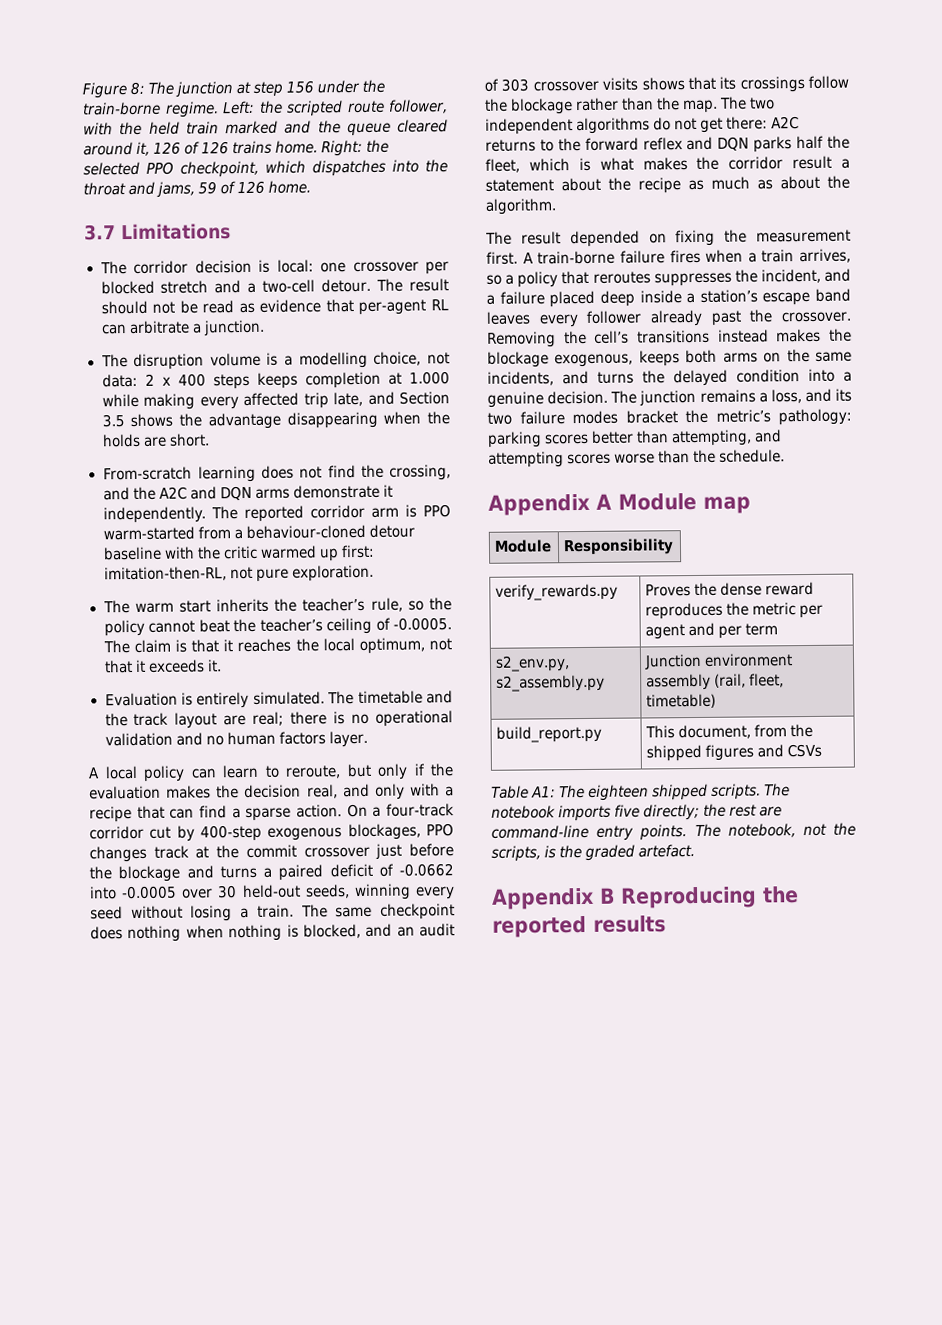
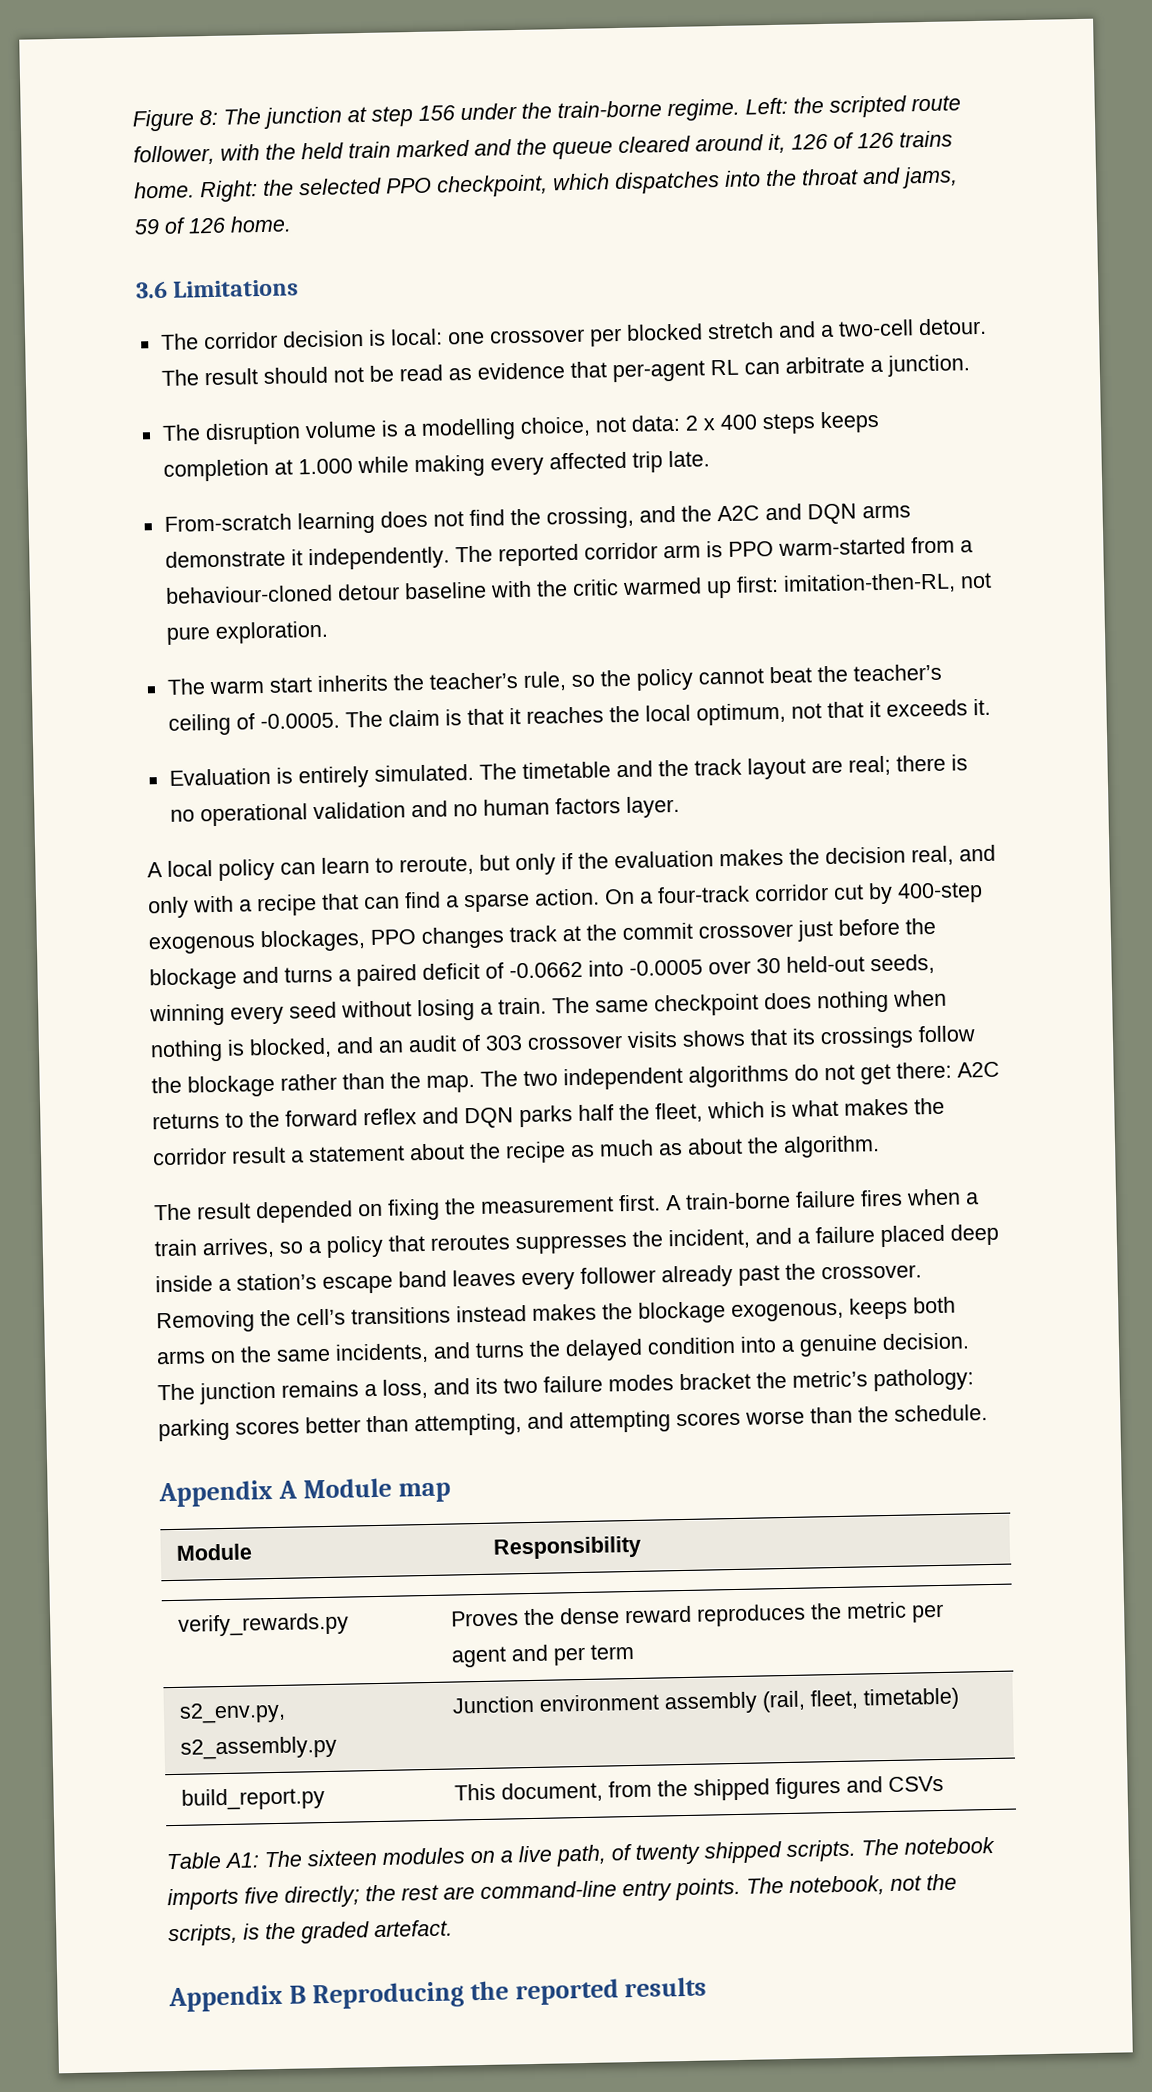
[84,224,116,241] 3.7 -> [135,280,168,299] 3.6
[333,391,450,407] [101,411,450,430] [101,433,210,448] late, and Section 3.5 shows the advantage disappearing when the holds are short. -> [667,450,710,468] late.
[588,784,650,801] eighteen -> [307,1843,701,1867] sixteen modules on a live path, of twenty

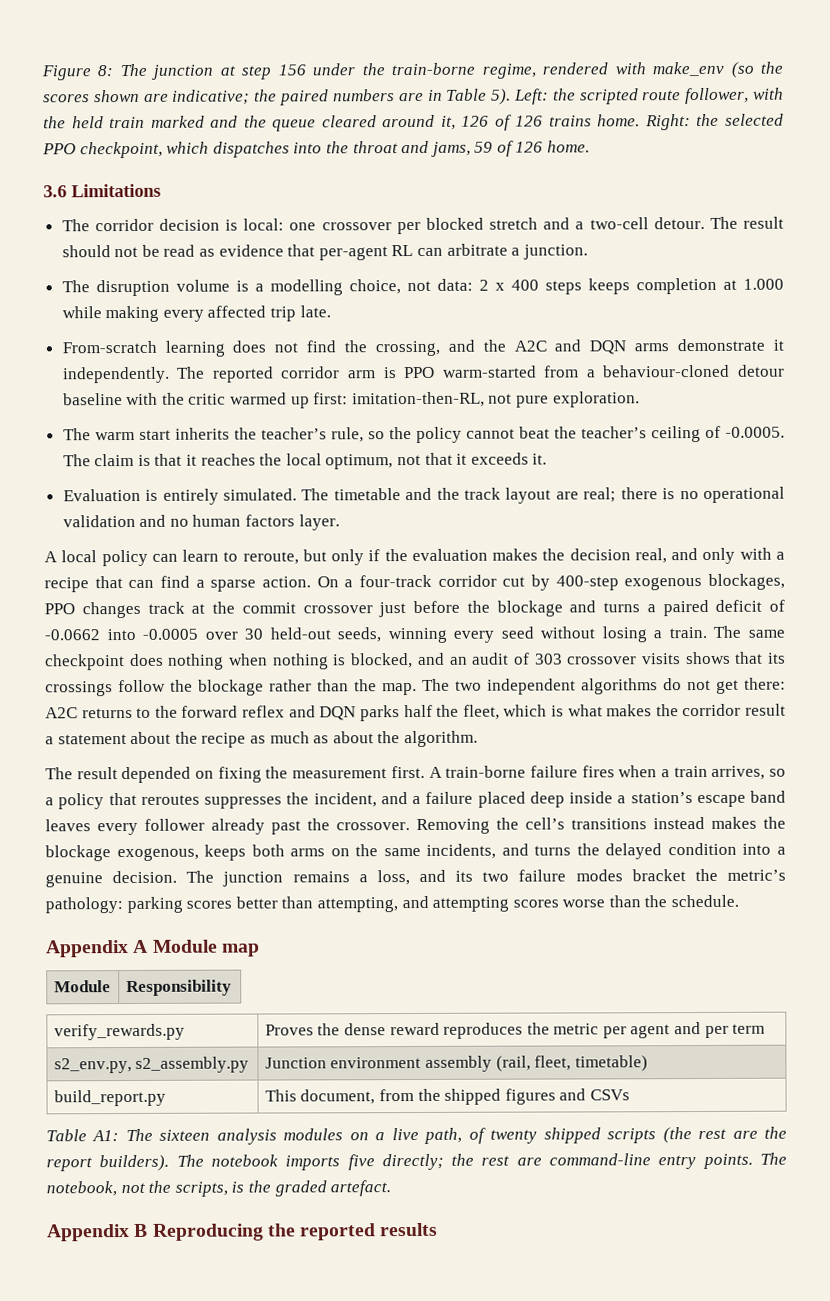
[667,98,740,122] regime. -> [481,61,783,79] [43,88,512,106] regime, rendered with make_env (so the scores shown are indicative; the paired numbers are in Table 5).
(377, 1858) none -> [216,1128,277,1145] analysis
[786,1839,856,1863] scripts. -> [607,1126,788,1144] [46,1154,170,1172] scripts (the rest are the report builders).

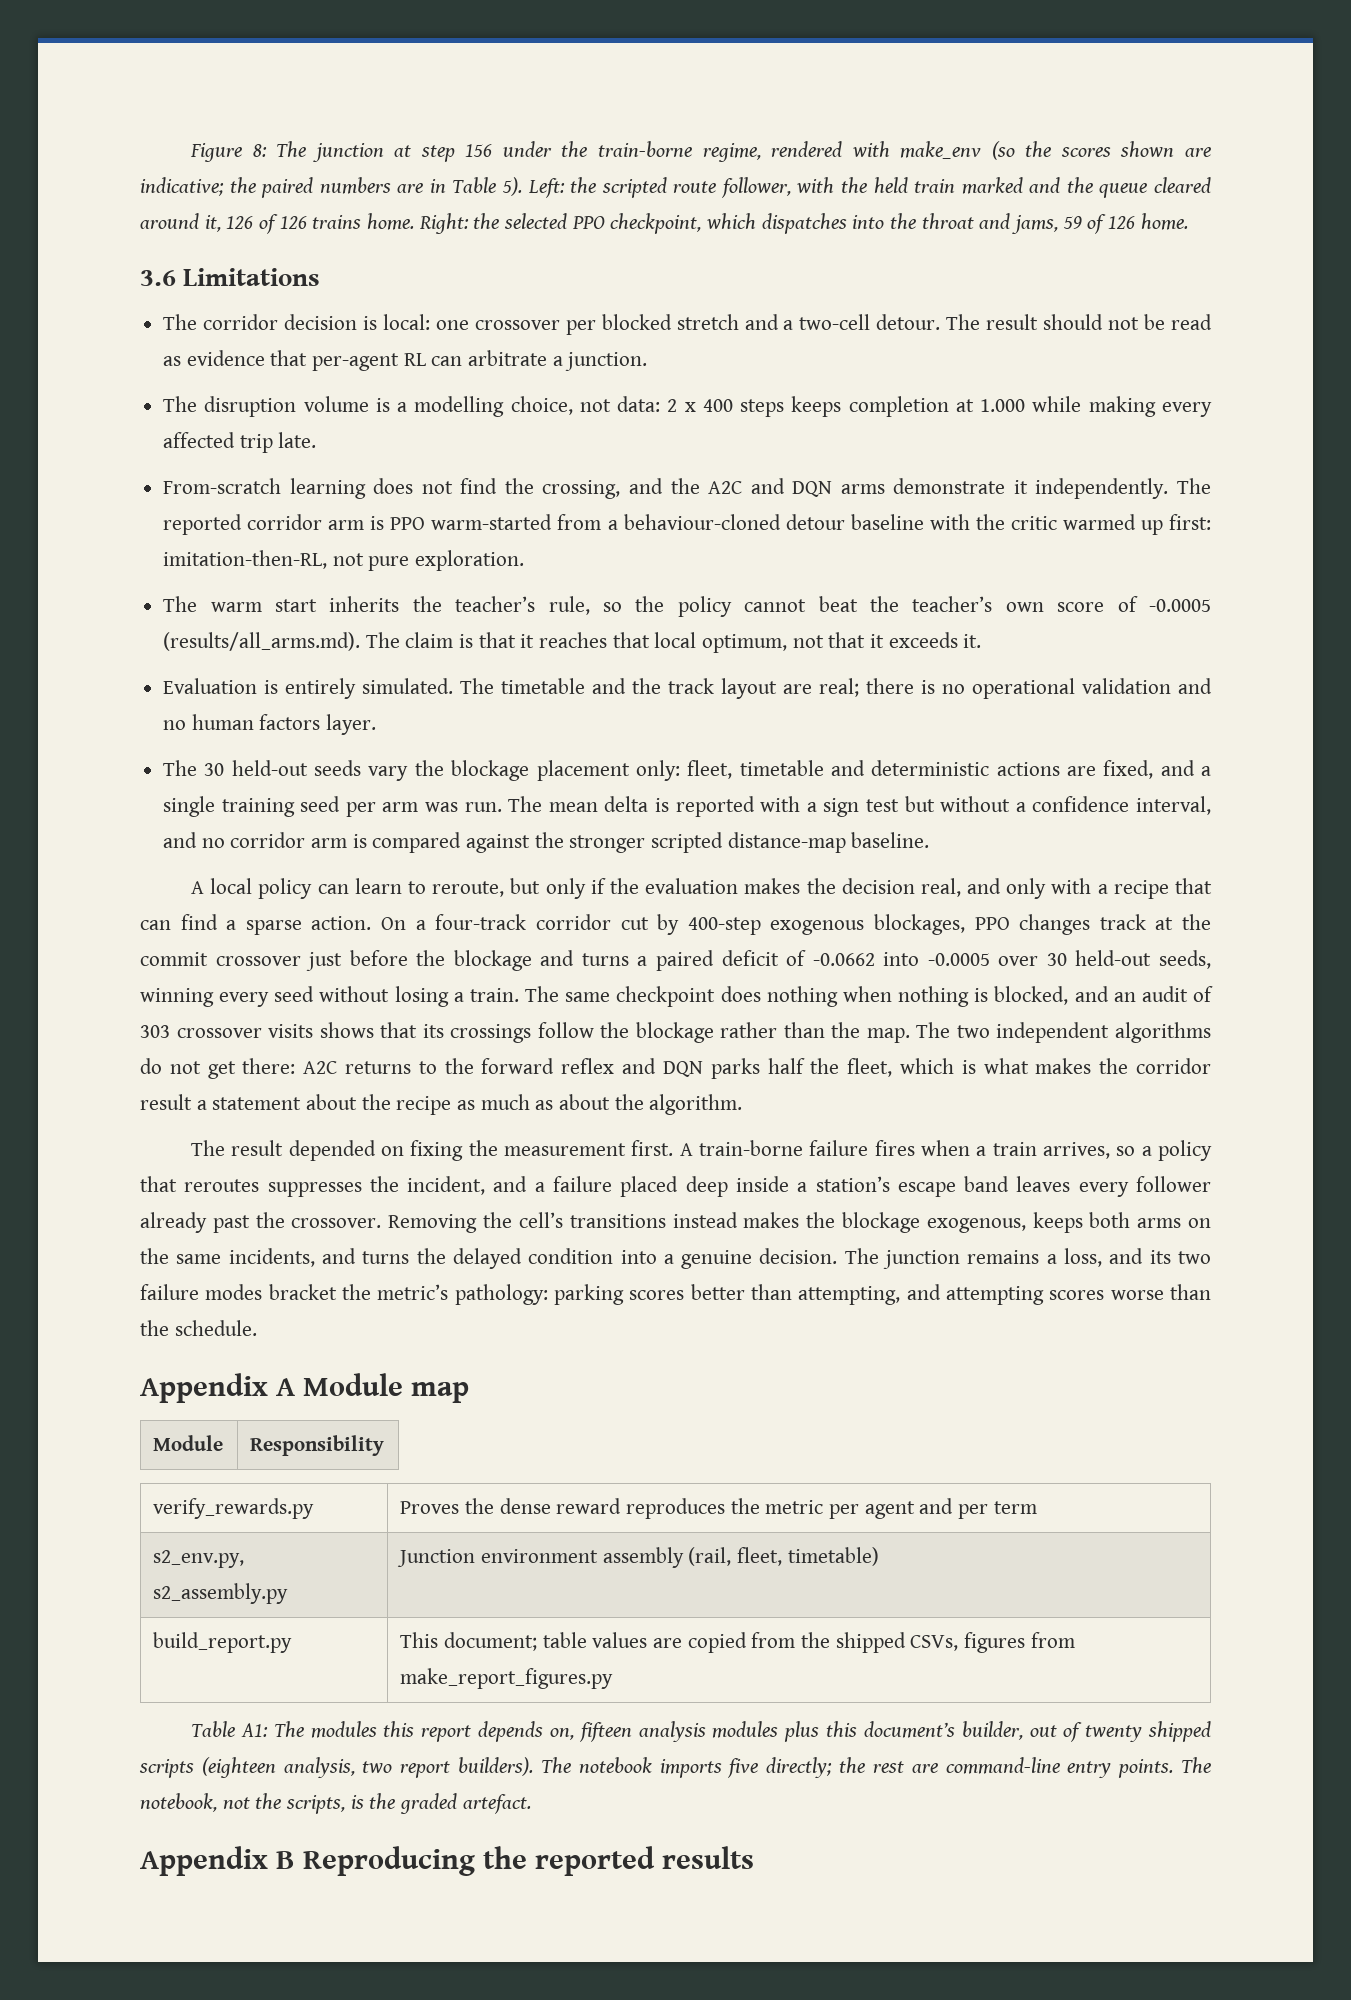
[650,425,785,443] ceiling of -0.0005. -> [1005,596,1211,612] [163,632,361,651] own score of -0.0005 (results/all_arms.md).
[259,453,283,466] the -> [612,632,650,648] that
(340, 522) none -> [163,760,1212,781] [163,796,1212,817] [163,832,930,853] // The 30 held-out seeds vary the blockage placement only: fleet, timetable and deterministic actions are fixed, and a single training seed per arm was run. The mean delta is reported with a sign test but without a confidence interval, and no corridor arm is compared against the stronger scripted distance-map baseline.
[300,1088,630,1105] [46,1126,788,1145] document, from the shipped figures and CSVs // Table A1: The sixteen analysis modules on a live path, of twenty shipped scripts (the rest are the -> [443,1632,1075,1653] [400,1668,614,1689] [191,1721,1211,1742] [139,1757,393,1778] document; table values are copied from the shipped CSVs, figures from make_report_figures.py // Table A1: The modules this report depends on, fifteen analysis modules plus this document’s builder, out of twenty shipped scripts (eighteen analysis, two

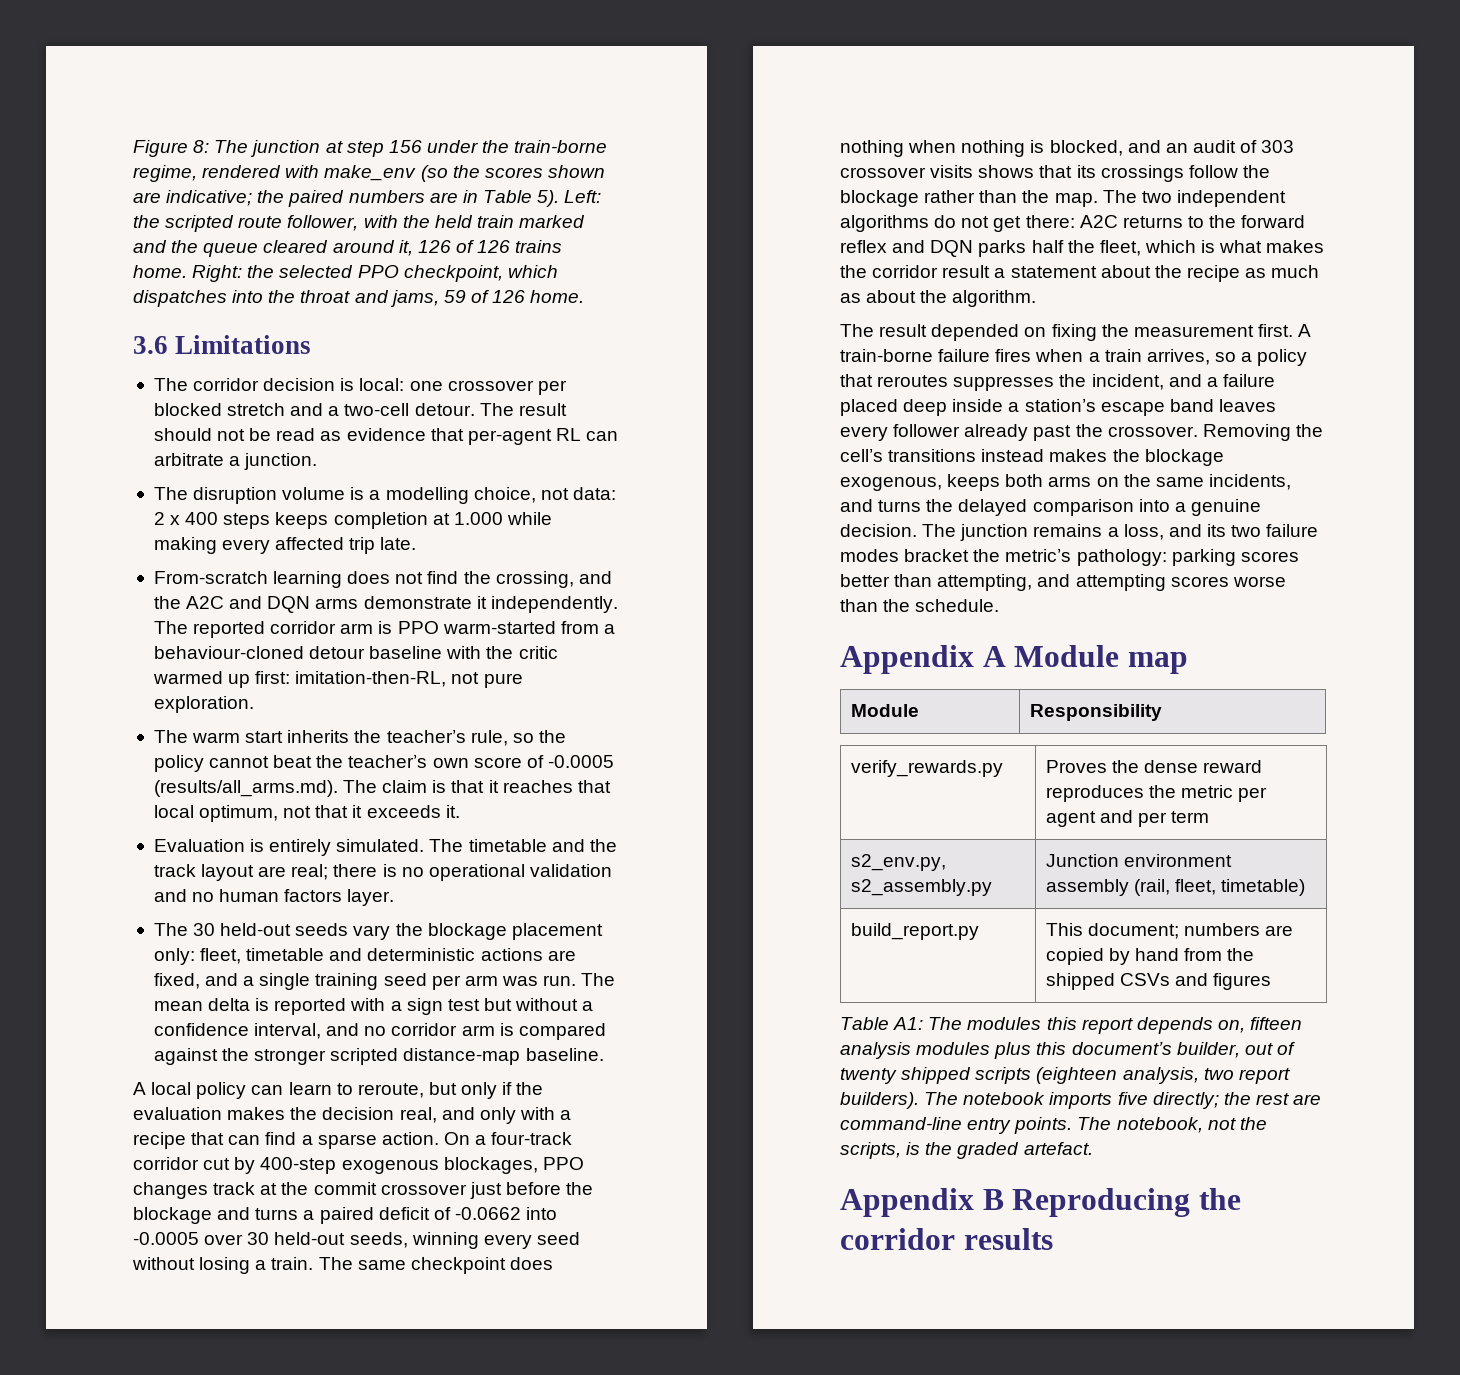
[528,1248,614,1264] condition -> [1032,499,1134,516] comparison
[542,1632,747,1653] table values are copied -> [1184,923,1294,936] [1045,948,1180,965] numbers are copied by hand
[910,1635,959,1651] CSVs, -> [1120,973,1209,986] CSVs and
[1030,1632,1075,1648] [400,1668,614,1689] from make_report_figures.py -> (1272, 981) none
[535,1846,655,1876] reported -> [840,1228,955,1250] corridor

